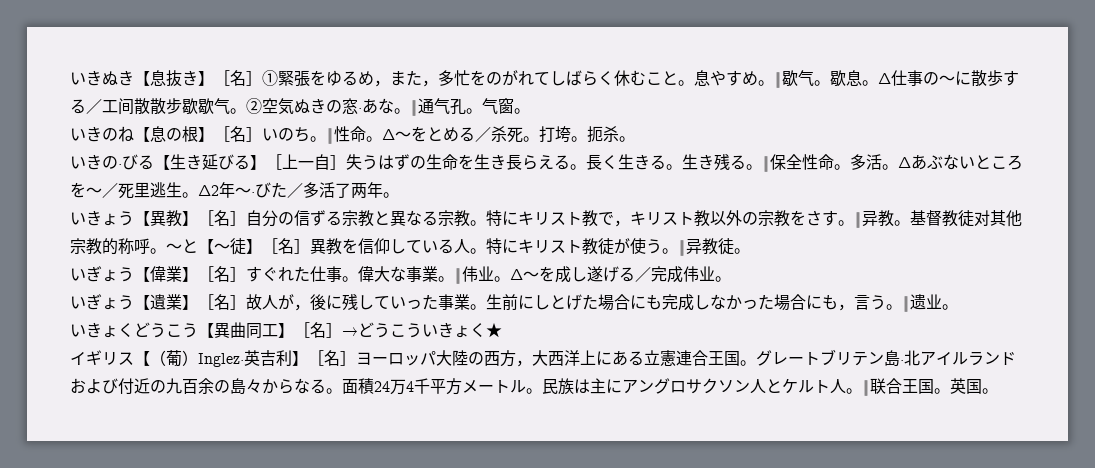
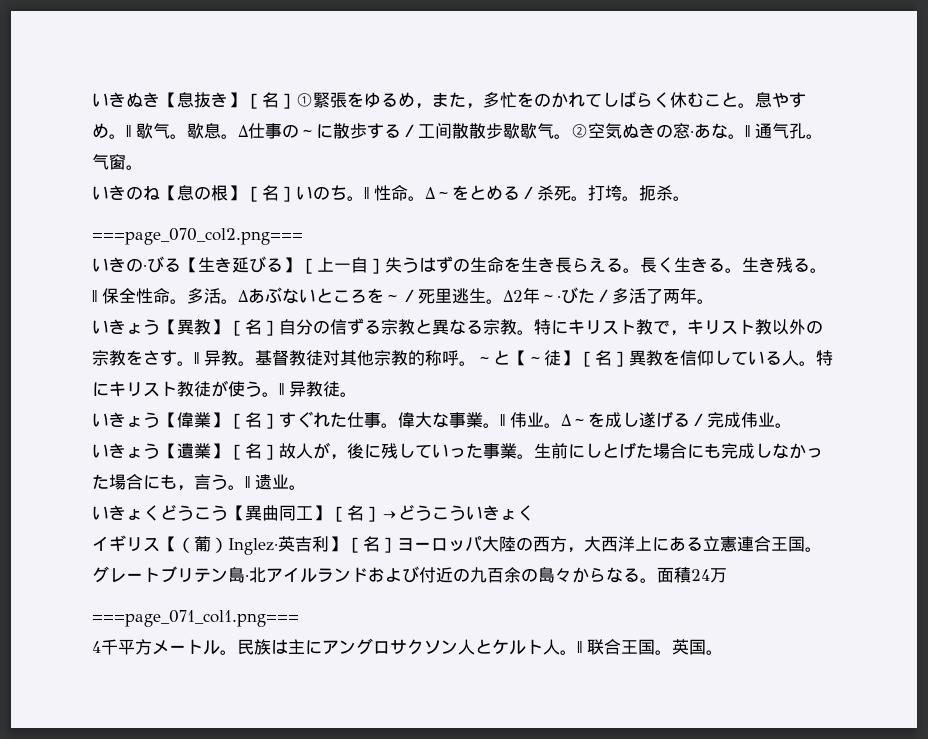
[502,70,518,86] が -> [551,92,568,108] か
(635, 139) none -> [92,228,303,245] // ===page_070_col2.png===
[86,266,102,282] ぎ -> [109,412,126,427] き
[86,294,102,310] ぎ -> [109,443,126,458] き
[486,323,502,338] ★ -> (534, 513) none
(406, 387) none -> [92,610,299,627] // ===page_071_col1.png=== //

